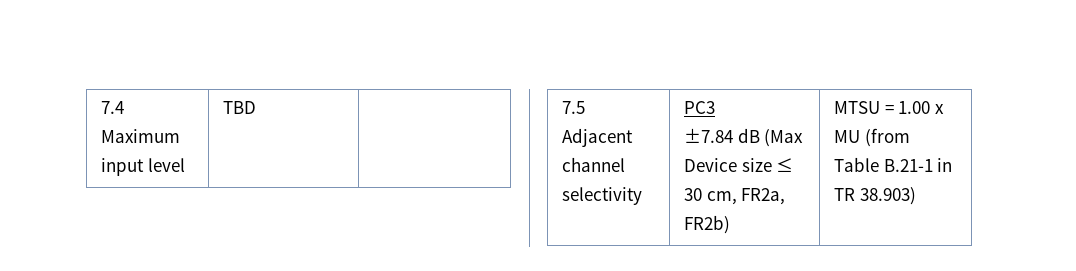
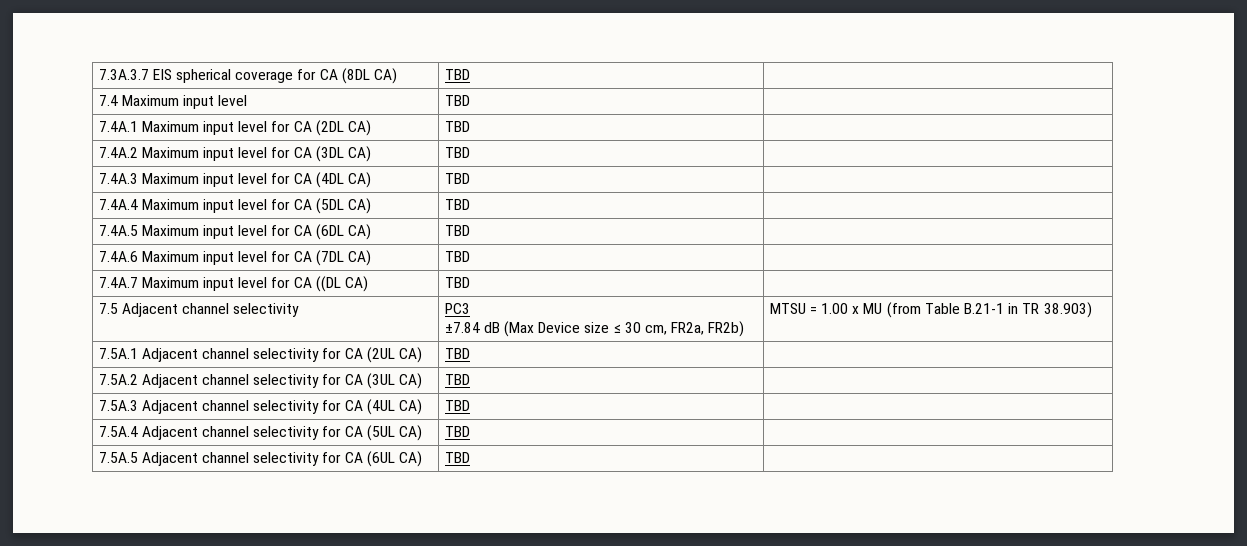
(101, 107) none -> [98,68,398,84] [444,69,470,80] 7.3A.3.7 EIS spherical coverage for CA (8DL CA) | TBD | //
(257, 107) none -> [98,120,372,136] [444,121,470,132] [98,146,372,162] [444,147,470,158] [98,172,372,188] [444,173,470,184] [98,198,372,214] [444,199,470,210] [98,224,372,240] [444,225,470,236] [98,250,372,266] [444,251,470,262] [98,276,369,292] [444,277,470,288] // 7.4A.1 Maximum input level for CA (2DL CA) | TBD | // 7.4A.2 Maximum input level for CA (3DL CA) | TBD | // 7.4A.3 Maximum input level for CA (4DL CA) | TBD | // 7.4A.4 Maximum input level for CA (5DL CA) | TBD | // 7.4A.5 Maximum input level for CA (6DL CA) | TBD | // 7.4A.6 Maximum input level for CA (7DL CA) | TBD | // 7.4A.7 Maximum input level for CA ((DL CA) | TBD |
(916, 196) none -> [98,347,423,363] [444,348,470,359] [98,373,423,389] [444,374,470,385] [98,399,423,415] [444,400,470,411] [98,425,423,441] [444,426,470,437] [98,451,423,467] [444,452,470,463] // 7.5A.1 Adjacent channel selectivity for CA (2UL CA) | TBD | // 7.5A.2 Adjacent channel selectivity for CA (3UL CA) | TBD | // 7.5A.3 Adjacent channel selectivity for CA (4UL CA) | TBD | // 7.5A.4 Adjacent channel selectivity for CA (5UL CA) | TBD | // 7.5A.5 Adjacent channel selectivity for CA (6UL CA) | TBD |

